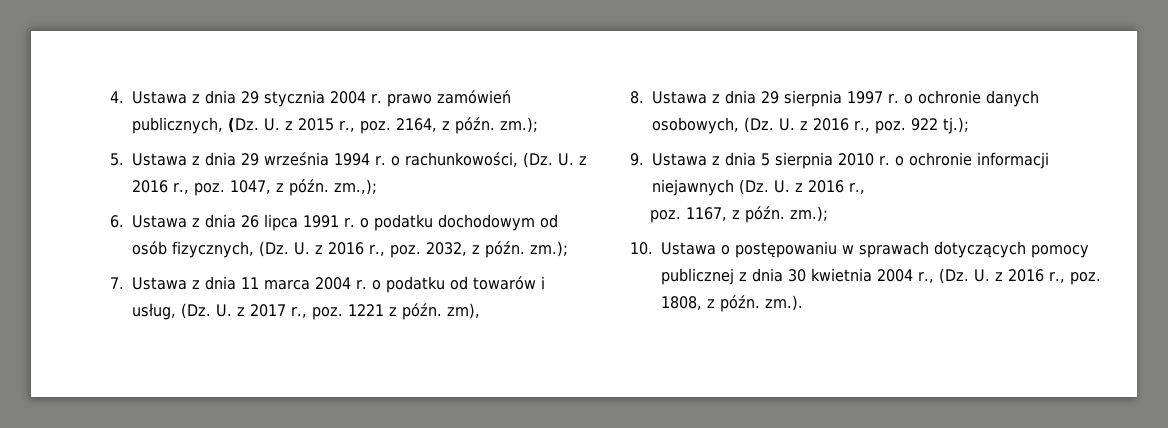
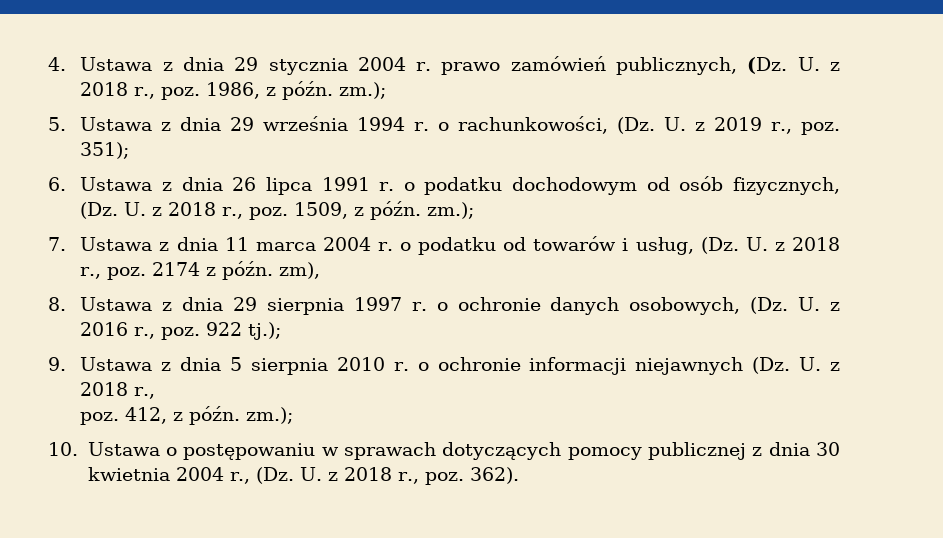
[298,118,437,134] 2015 r., poz. 2164, -> [80,82,261,100] 2018 r., poz. 1986,
[132,179,377,196] 2016 r., poz. 1047, z późn. zm.,); -> [714,117,840,135] [80,142,130,159] 2019 r., poz. 351);
[328,242,467,258] 2016 r., poz. 2032, -> [168,202,349,220] 2018 r., poz. 1509,
[250,304,384,320] 2017 r., poz. 1221 -> [792,237,841,251] [80,262,201,280] 2018 r., poz. 2174
[808,180,844,193] 2016 -> [80,382,129,396] 2018
[686,207,728,221] 1167, -> [125,407,168,424] 412,
[1007,269,1101,285] [661,295,803,312] 2016 r., poz. 1808, z późn. zm.). -> [344,467,520,485] 2018 r., poz. 362).

